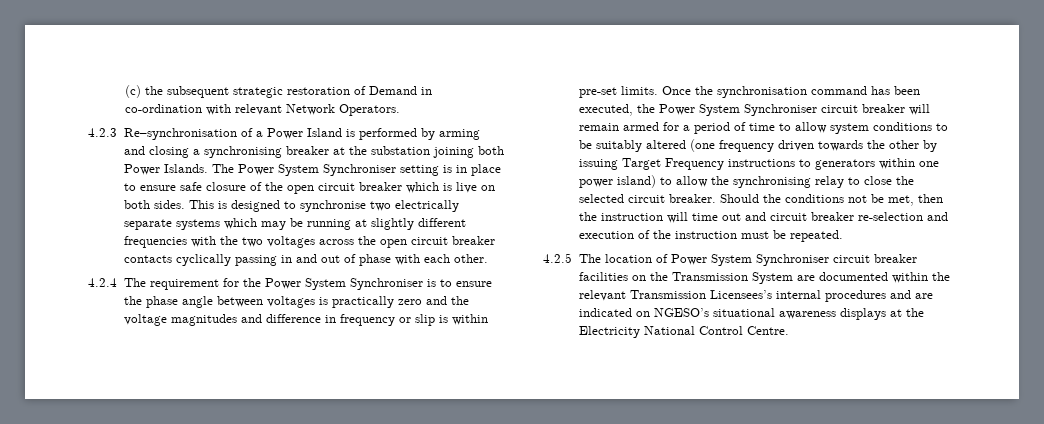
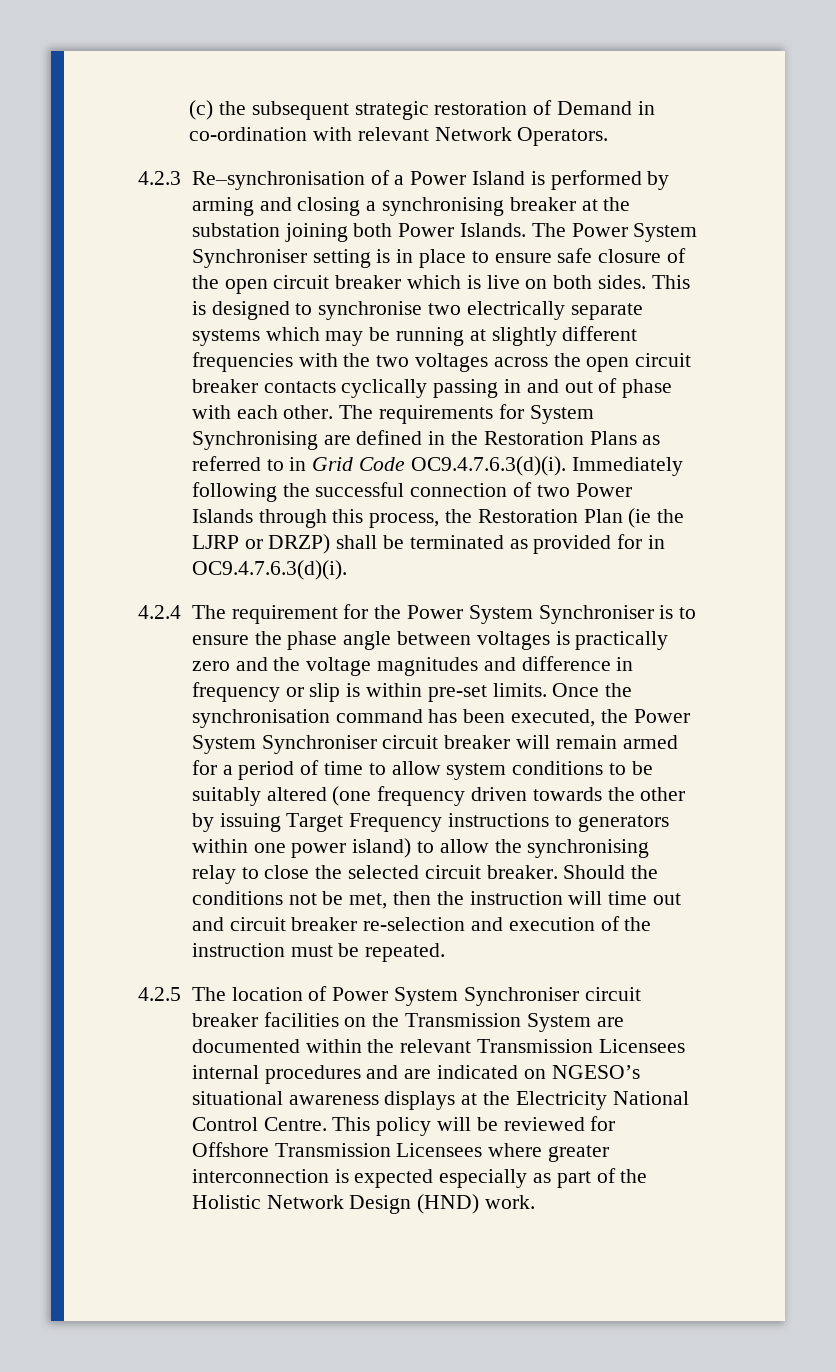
(488, 258) none -> [339,404,594,424] [191,430,661,450] [191,456,683,476] [191,482,632,502] [191,508,685,528] [191,534,665,554] [191,560,347,580] The requirements for System Synchronising are defined in the Restoration Plans as referred to in Grid Code OC9.4.7.6.3(d)(i). Immediately following the successful connection of two Power Islands through this process, the Restoration Plan (ie the LJRP or DRZP) shall be terminated as provided for in OC9.4.7.6.3(d)(i).
[709,290,772,299] Licensees’s -> [598,1039,685,1053] Licensees
(789, 330) none -> [332,1116,616,1136] [191,1142,609,1162] [191,1168,648,1188] [191,1194,535,1214] This policy will be reviewed for Offshore Transmission Licensees where greater interconnection is expected especially as part of the Holistic Network Design (HND) work.

